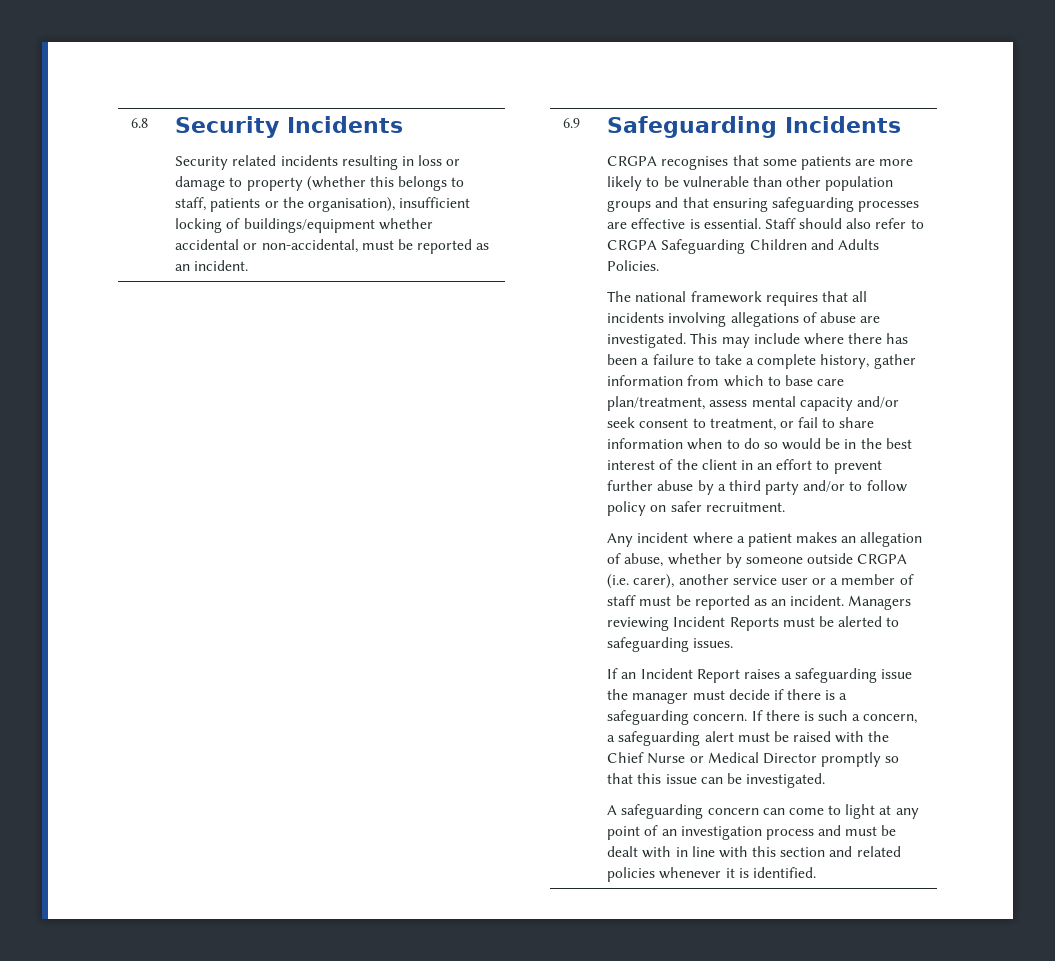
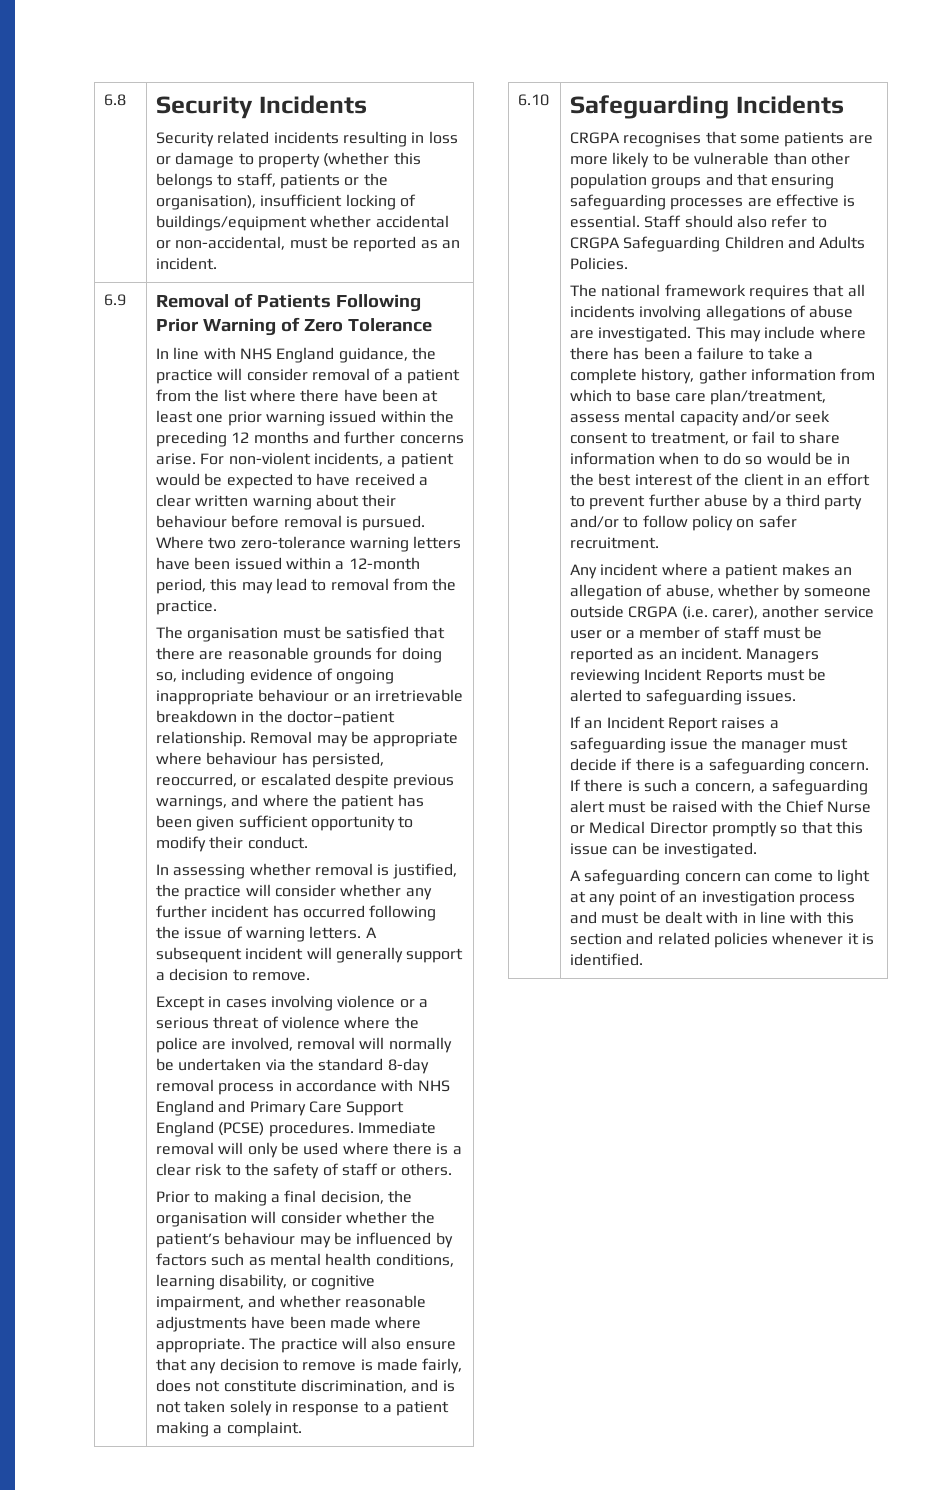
(581, 123) none -> [156,293,422,312] [156,317,433,336] [156,347,437,363] [156,368,461,384] [156,389,439,402] [156,410,455,426] [156,431,464,447] [156,452,454,468] [156,473,429,489] [156,494,397,510] [156,515,426,531] [156,536,462,552] [156,557,420,570] [156,578,457,594] [156,600,218,615] [156,626,445,642] [156,647,442,663] [156,668,395,684] [156,689,464,705] [156,710,396,726] [156,731,459,747] [156,752,385,768] [156,773,455,789] [156,794,424,810] [156,815,414,831] [156,836,308,852] [156,863,457,879] [156,884,432,900] [156,905,437,921] [156,926,377,942] [156,947,464,963] [156,968,311,981] [156,995,429,1011] [156,1016,419,1029] [156,1037,452,1053] [156,1058,429,1074] [156,1079,450,1095] [156,1100,405,1116] [156,1121,437,1137] [156,1142,462,1158] [156,1163,452,1179] [156,1190,413,1206] [156,1211,436,1227] [156,1232,453,1248] [156,1253,454,1267] [156,1274,376,1290] [156,1295,427,1311] [156,1316,422,1332] [156,1337,456,1353] [156,1358,463,1374] [156,1379,455,1393] [156,1400,450,1416] [156,1421,302,1437] [518,94,550,106] | Removal of Patients Following Prior Warning of Zero Tolerance // In line with NHS England guidance, the practice will consider removal of a patient from the list where there have been at least one prior warning issued within the preceding 12 months and further concerns arise. For non-violent incidents, a patient would be expected to have received a clear written warning about their behaviour before removal is pursued. Where two zero-tolerance warning letters have been issued within a 12-month period, this may lead to removal from the practice. // The organisation must be satisfied that there are reasonable grounds for doing so, including evidence of ongoing inappropriate behaviour or an irretrievable breakdown in the doctor–patient relationship. Removal may be appropriate where behaviour has persisted, reoccurred, or escalated despite previous warnings, and where the patient has been given sufficient opportunity to modify their conduct. // In assessing whether removal is justified, the practice will consider whether any further incident has occurred following the issue of warning letters. A subsequent incident will generally support a decision to remove. // Except in cases involving violence or a serious threat of violence where the police are involved, removal will normally be undertaken via the standard 8-day removal process in accordance with NHS England and Primary Care Support England (PCSE) procedures. Immediate removal will only be used where there is a clear risk to the safety of staff or others. // Prior to making a final decision, the organisation will consider whether the patient’s behaviour may be influenced by factors such as mental health conditions, learning disability, or cognitive impairment, and whether reasonable adjustments have been made where appropriate. The practice will also ensure that any decision to remove is made fairly, does not constitute discrimination, and is not taken solely in response to a patient making a complaint. // 6.10

